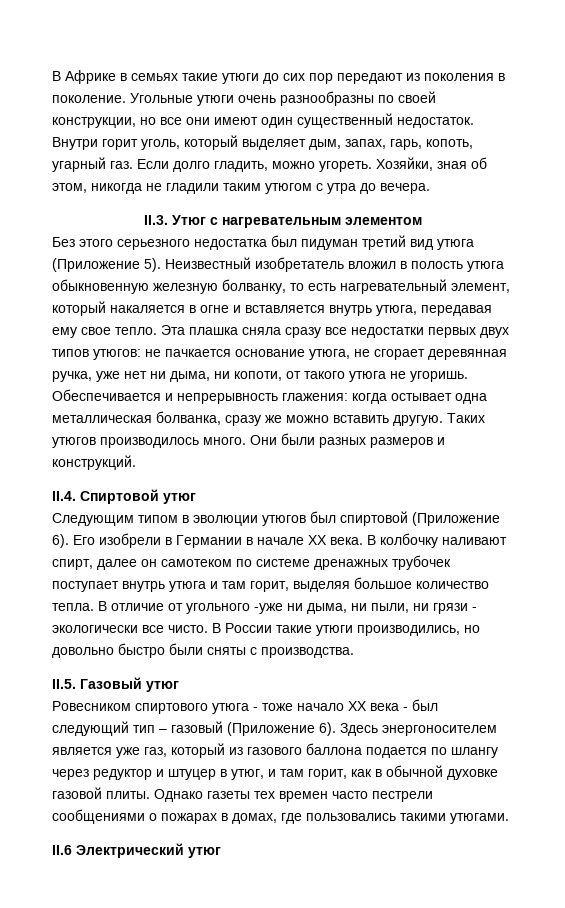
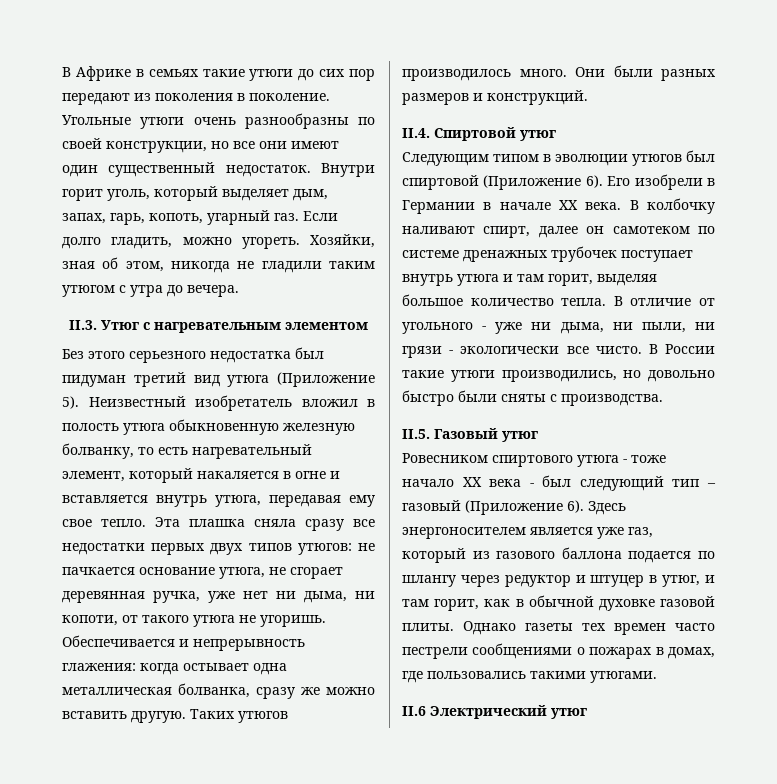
[254,603,283,614] -уже -> [482,322,523,334] - уже

